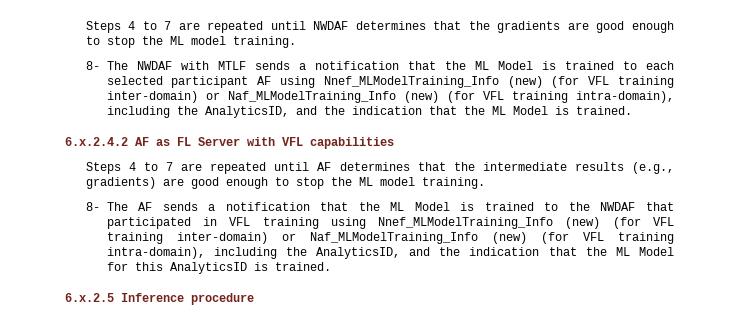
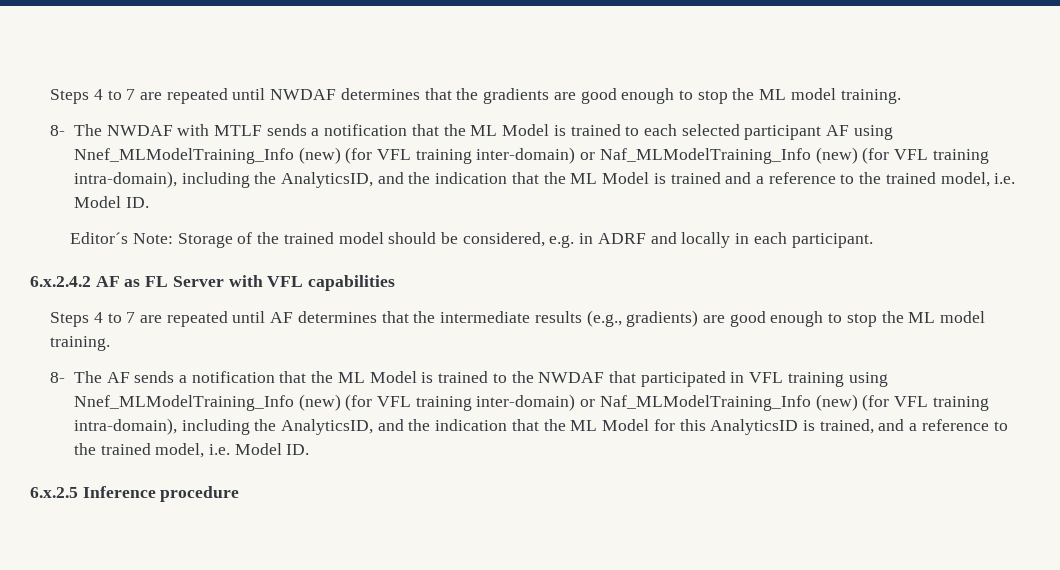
[575,106,632,115] trained. -> [670,172,1016,187] [73,196,149,208] [70,232,873,248] trained and a reference to the trained model, i.e. Model ID. // Editor´s Note: Storage of the trained model should be considered, e.g. in ADRF and locally in each participant.
[274,262,331,271] trained. -> [819,419,1008,434] [73,443,310,458] trained, and a reference to the trained model, i.e. Model ID.

